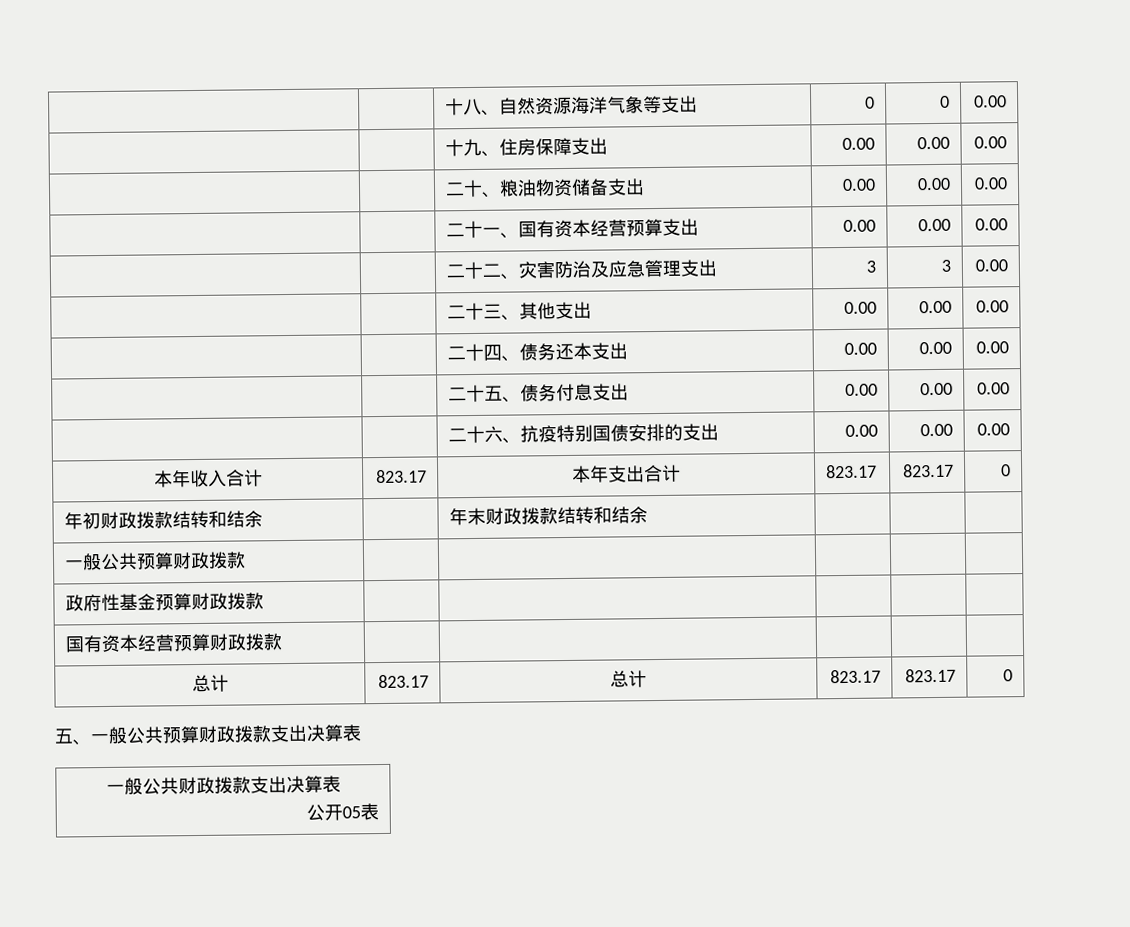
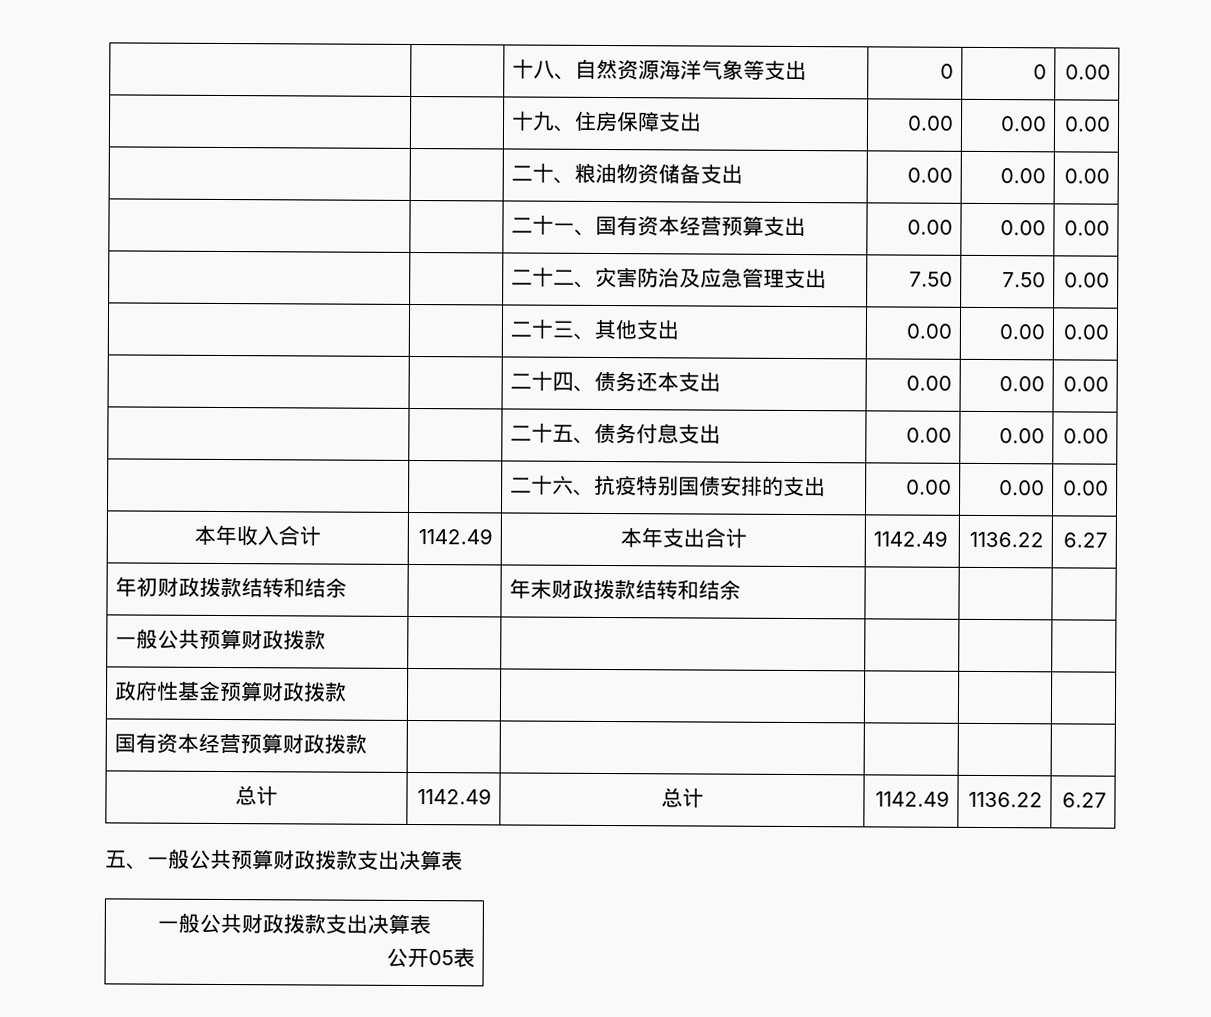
[866,260,877,273] [941,259,952,272] 3 | 3 -> [908,271,953,287] [1001,272,1046,288] 7.50 | 7.50
[376,469,428,484] 823.17 -> [417,528,493,545] 1142.49
[825,464,877,479] [903,463,955,478] [1001,464,1012,477] 823.17 | 823.17 | 0 -> [873,530,949,547] [968,531,1044,548] [1062,532,1108,548] 1142.49 | 1136.22 | 6.27
[378,674,430,689] [610,670,647,688] [830,669,882,684] [905,668,957,683] [1003,669,1014,682] 823.17 | 总计 | 823.17 | 823.17 | 0 -> [416,788,492,805] [660,787,704,809] [874,790,950,807] [967,791,1043,808] [1061,792,1107,808] 1142.49 | 总计 | 1142.49 | 1136.22 | 6.27

